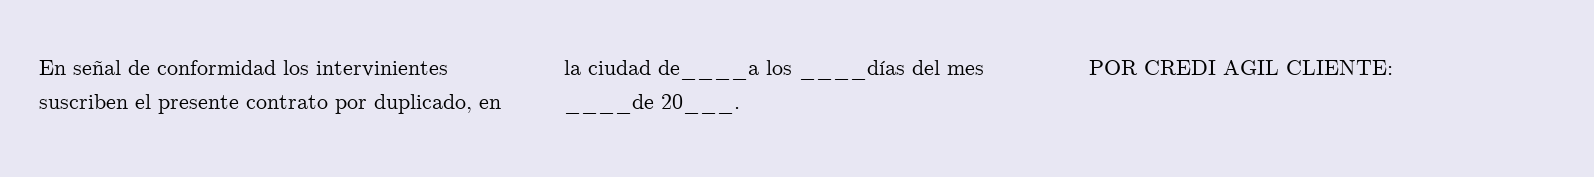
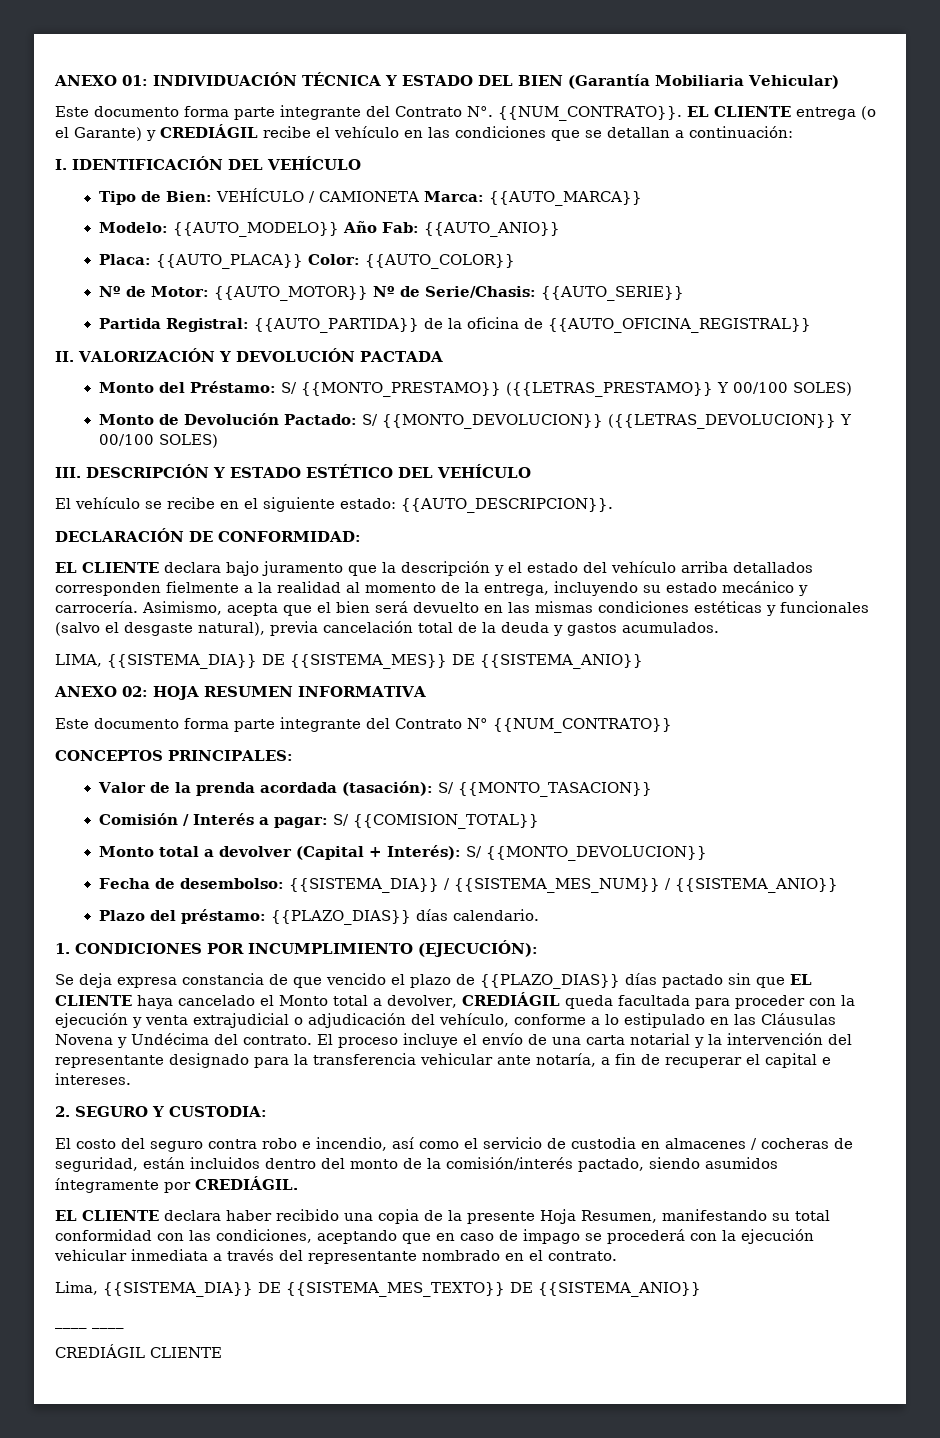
[39,60,448,77] [39,94,501,114] [564,60,984,80] [564,94,740,114] [1089,60,1393,75] En señal de conformidad los intervinientes suscriben el presente contrato por duplicado, en la ciudad de____a los ____días del mes ____de 20___. // POR CREDI AGIL CLIENTE: -> [54,72,839,89] [55,105,876,121] [55,124,793,141] [55,156,361,170] [98,188,642,206] [98,221,560,237] [98,254,515,269] [98,286,684,301] [98,317,811,333] [55,348,443,362] [98,381,852,397] [98,413,852,429] [98,434,218,448] [55,464,531,478] [55,497,613,513] [55,528,361,542] [55,561,813,576] [55,581,808,596] [55,601,869,616] [55,621,719,636] [55,654,643,669] [54,686,426,700] [55,717,672,733] [55,750,293,761] [97,781,652,797] [98,813,539,829] [98,845,707,861] [98,878,838,893] [98,909,539,925] [55,940,538,957] [55,973,812,989] [55,992,855,1009] [55,1013,836,1028] [55,1033,852,1048] [55,1053,831,1068] [55,1073,131,1085] [55,1106,267,1117] [55,1137,853,1152] [55,1157,778,1172] [55,1176,298,1193] [55,1209,830,1224] [55,1229,814,1244] [54,1249,617,1264] [55,1281,701,1297] [55,1325,124,1329] [55,1344,222,1358] ANEXO 01: INDIVIDUACIÓN TÉCNICA Y ESTADO DEL BIEN (Garantía Mobiliaria Vehicular) // Este documento forma parte integrante del Contrato N°. {{NUM_CONTRATO}}. EL CLIENTE entrega (o el Garante) y CREDIÁGIL recibe el vehículo en las condiciones que se detallan a continuación: // I. IDENTIFICACIÓN DEL VEHÍCULO // Tipo de Bien: VEHÍCULO / CAMIONETA Marca: {{AUTO_MARCA}} // Modelo: {{AUTO_MODELO}} Año Fab: {{AUTO_ANIO}} // Placa: {{AUTO_PLACA}} Color: {{AUTO_COLOR}} // Nº de Motor: {{AUTO_MOTOR}} Nº de Serie/Chasis: {{AUTO_SERIE}} // Partida Registral: {{AUTO_PARTIDA}} de la oficina de {{AUTO_OFICINA_REGISTRAL}} // II. VALORIZACIÓN Y DEVOLUCIÓN PACTADA // Monto del Préstamo: S/ {{MONTO_PRESTAMO}} ({{LETRAS_PRESTAMO}} Y 00/100 SOLES) // Monto de Devolución Pactado: S/ {{MONTO_DEVOLUCION}} ({{LETRAS_DEVOLUCION}} Y 00/100 SOLES) // III. DESCRIPCIÓN Y ESTADO ESTÉTICO DEL VEHÍCULO // El vehículo se recibe en el siguiente estado: {{AUTO_DESCRIPCION}}. // DECLARACIÓN DE CONFORMIDAD: // EL CLIENTE declara bajo juramento que la descripción y el estado del vehículo arriba detallados corresponden fielmente a la realidad al momento de la entrega, incluyendo su estado mecánico y carrocería. Asimismo, acepta que el bien será devuelto en las mismas condiciones estéticas y funcionales (salvo el desgaste natural), previa cancelación total de la deuda y gastos acumulados. // LIMA, {{SISTEMA_DIA}} DE {{SISTEMA_MES}} DE {{SISTEMA_ANIO}} // ANEXO 02: HOJA RESUMEN INFORMATIVA // Este documento forma parte integrante del Contrato N° {{NUM_CONTRATO}} // CONCEPTOS PRINCIPALES: // Valor de la prenda acordada (tasación): S/ {{MONTO_TASACION}} // Comisión / Interés a pagar: S/ {{COMISION_TOTAL}} // Monto total a devolver (Capital + Interés): S/ {{MONTO_DEVOLUCION}} // Fecha de desembolso: {{SISTEMA_DIA}} / {{SISTEMA_MES_NUM}} / {{SISTEMA_ANIO}} // Plazo del préstamo: {{PLAZO_DIAS}} días calendario. // 1. CONDICIONES POR INCUMPLIMIENTO (EJECUCIÓN): // Se deja expresa constancia de que vencido el plazo de {{PLAZO_DIAS}} días pactado sin que EL CLIENTE haya cancelado el Monto total a devolver, CREDIÁGIL queda facultada para proceder con la ejecución y venta extrajudicial o adjudicación del vehículo, conforme a lo estipulado en las Cláusulas Novena y Undécima del contrato. El proceso incluye el envío de una carta notarial y la intervención del representante designado para la transferencia vehicular ante notaría, a fin de recuperar el capital e intereses. // 2. SEGURO Y CUSTODIA: // El costo del seguro contra robo e incendio, así como el servicio de custodia en almacenes / cocheras de seguridad, están incluidos dentro del monto de la comisión/interés pactado, siendo asumidos íntegramente por CREDIÁGIL. // EL CLIENTE declara haber recibido una copia de la presente Hoja Resumen, manifestando su total conformidad con las condiciones, aceptando que en caso de impago se procederá con la ejecución vehicular inmediata a través del representante nombrado en el contrato. // Lima, {{SISTEMA_DIA}} DE {{SISTEMA_MES_TEXTO}} DE {{SISTEMA_ANIO}} // ____ ____ // CREDIÁGIL CLIENTE

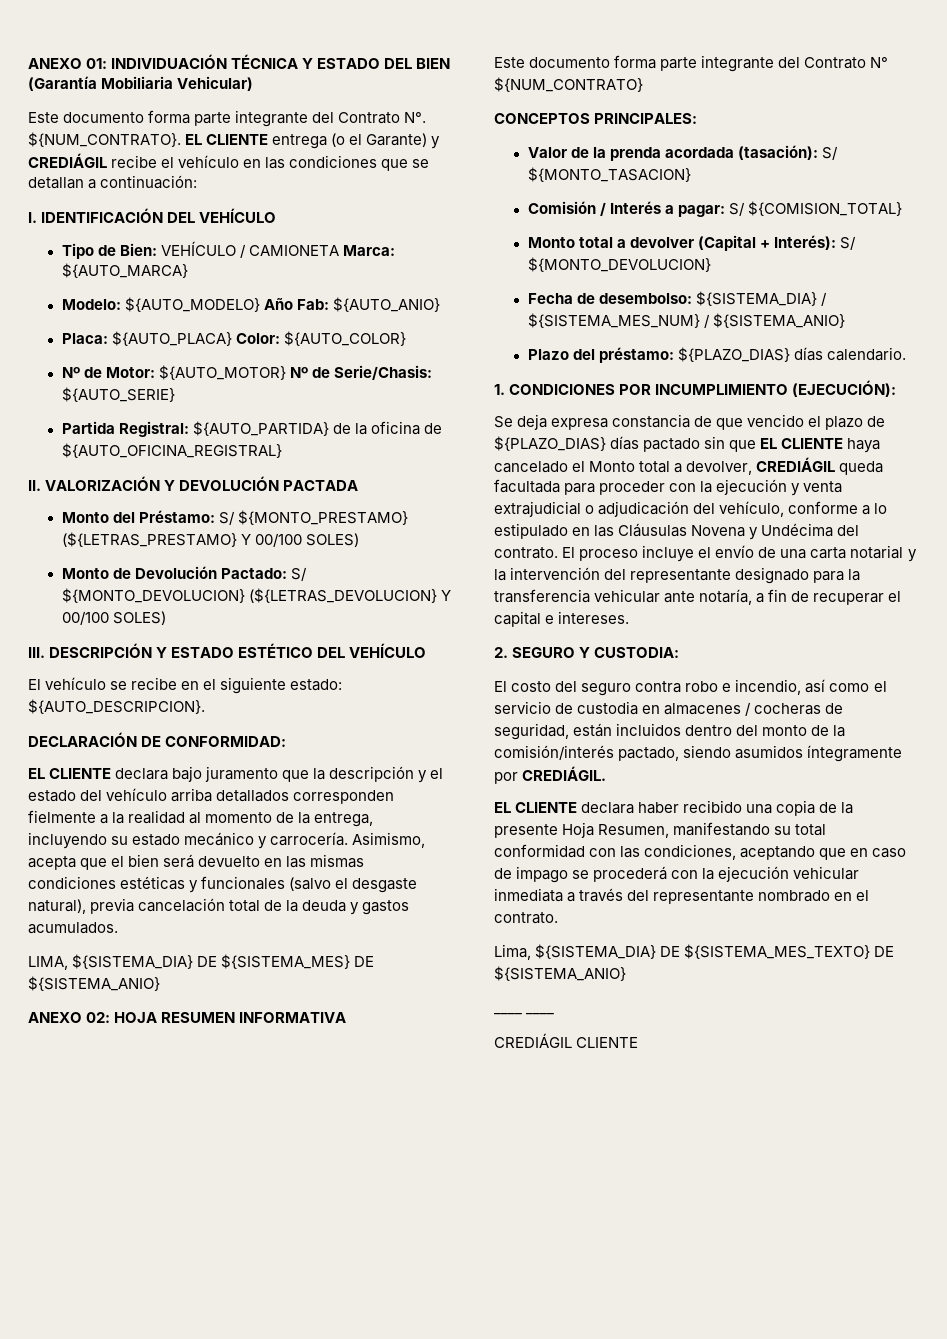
[498,106,682,121] {{NUM_CONTRATO}}. -> [28,132,181,147] ${NUM_CONTRATO}.
[488,191,642,206] {{AUTO_MARCA}} -> [61,263,188,278] ${AUTO_MARCA}
[172,222,339,237] {{AUTO_MODELO}} -> [124,297,260,312] ${AUTO_MODELO}
[423,222,560,237] {{AUTO_ANIO}} -> [333,297,441,312] ${AUTO_ANIO}
[155,254,515,269] {{AUTO_PLACA}} Color: {{AUTO_COLOR}} -> [111,331,407,346] ${AUTO_PLACA} Color: ${AUTO_COLOR}
[213,286,368,301] {{AUTO_MOTOR}} -> [159,365,287,380] ${AUTO_MOTOR}
[540,286,684,301] {{AUTO_SERIE}} -> [61,387,175,402] ${AUTO_SERIE}
[253,318,419,333] {{AUTO_PARTIDA}} -> [193,421,330,436] ${AUTO_PARTIDA}
[547,318,811,333] {{AUTO_OFICINA_REGISTRAL}} -> [61,443,282,458] ${AUTO_OFICINA_REGISTRAL}
[300,382,713,397] {{MONTO_PRESTAMO}} ({{LETRAS_PRESTAMO}} -> [238,510,409,525] [61,532,237,547] ${MONTO_PRESTAMO} (${LETRAS_PRESTAMO}
[381,414,836,429] {{MONTO_DEVOLUCION}} ({{LETRAS_DEVOLUCION}} -> [61,588,437,603] ${MONTO_DEVOLUCION} (${LETRAS_DEVOLUCION}
[401,498,613,513] {{AUTO_DESCRIPCION}}. -> [28,699,205,714] ${AUTO_DESCRIPCION}.
[107,654,643,669] {{SISTEMA_DIA}} DE {{SISTEMA_MES}} DE {{SISTEMA_ANIO}} -> [72,954,375,969] [28,976,160,991] ${SISTEMA_DIA} DE ${SISTEMA_MES} DE ${SISTEMA_ANIO}
[493,718,672,733] {{NUM_CONTRATO}} -> [494,77,643,92] ${NUM_CONTRATO}
[457,782,652,797] {{MONTO_TASACION}} -> [527,167,691,182] ${MONTO_TASACION}
[352,814,539,829] {{COMISION_TOTAL}} -> [748,201,903,216] ${COMISION_TOTAL}
[485,846,707,861] {{MONTO_DEVOLUCION}} -> [527,257,711,272] ${MONTO_DEVOLUCION}
[288,878,838,893] {{SISTEMA_DIA}} / {{SISTEMA_MES_NUM}} / {{SISTEMA_ANIO}} -> [696,291,828,306] [527,313,846,328] ${SISTEMA_DIA} / ${SISTEMA_MES_NUM} / ${SISTEMA_ANIO}
[270,910,411,925] {{PLAZO_DIAS}} -> [678,347,791,362] ${PLAZO_DIAS}
[480,974,620,989] {{PLAZO_DIAS}} -> [494,436,606,451] ${PLAZO_DIAS}
[103,1282,701,1297] {{SISTEMA_DIA}} DE {{SISTEMA_MES_TEXTO}} DE {{SISTEMA_ANIO}} -> [535,944,895,959] [494,966,626,981] ${SISTEMA_DIA} DE ${SISTEMA_MES_TEXTO} DE ${SISTEMA_ANIO}

